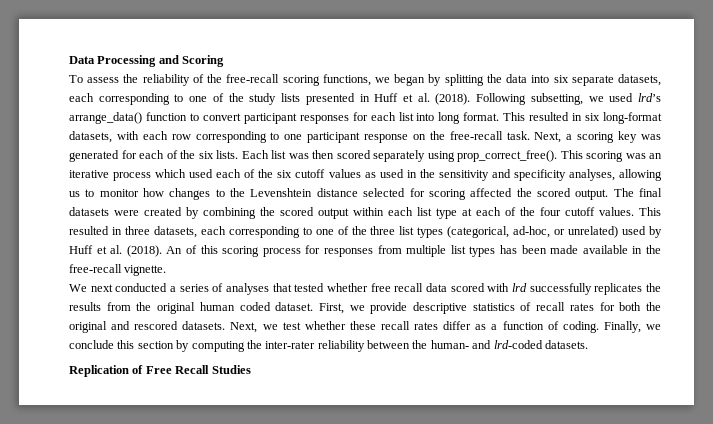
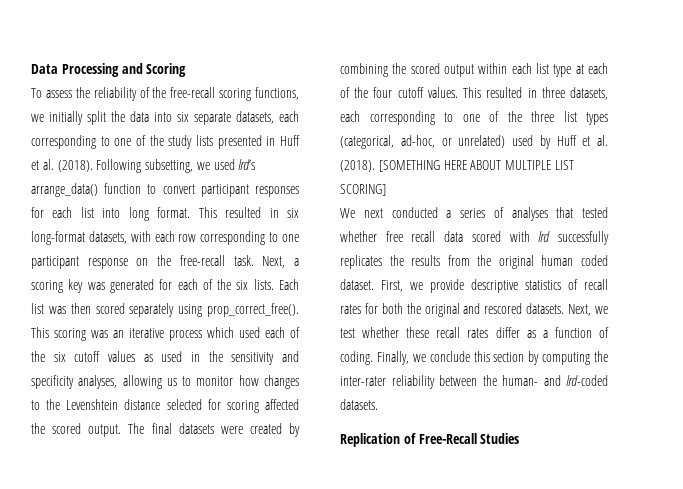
[394,74,484,86] began by splitting -> [49,111,106,125] initially split
[166,245,662,257] [69,264,167,276] An of this scoring process for responses from multiple list types has been made available in the free-recall vignette. -> [378,160,574,172] [340,184,386,196] [SOMETHING HERE ABOUT MULTIPLE LIST SCORING]
[145,365,210,374] Free Recall -> [418,433,477,444] Free-Recall

